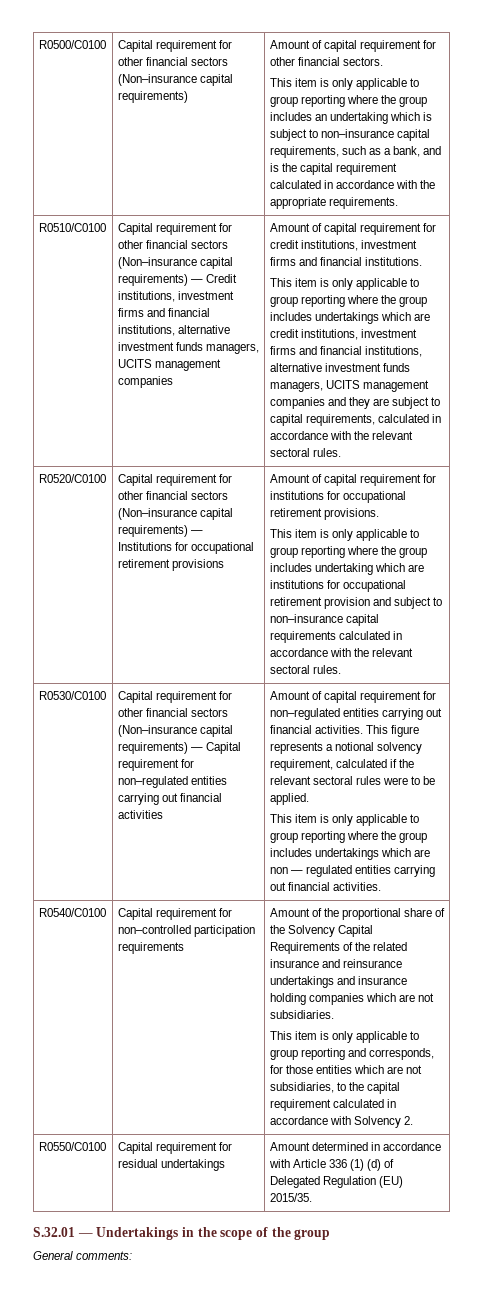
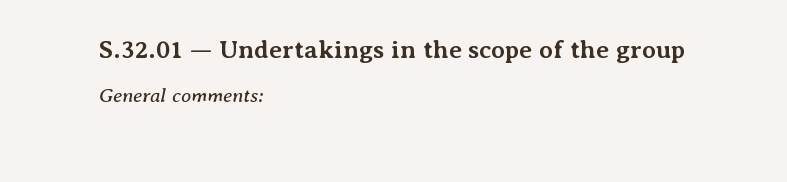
[38,40,106,49] [117,40,232,52] [117,57,228,66] [117,74,233,86] [117,91,188,103] [269,40,436,52] [269,57,383,66] [269,78,420,90] [269,95,427,107] [269,112,432,124] [269,129,430,141] [269,146,442,158] [269,163,397,175] [269,180,435,189] [269,197,398,209] [38,223,106,232] [117,223,232,235] [117,240,228,249] [117,257,233,269] [117,274,237,286] [117,291,234,302] [117,308,210,317] [117,325,230,336] [117,342,259,354] [117,359,221,371] [117,376,173,388] [269,223,436,235] [269,240,417,251] [269,257,422,266] [269,278,420,290] [269,295,427,307] [269,312,430,324] [269,329,417,340] [269,346,422,357] [269,363,410,372] [269,380,429,392] [269,397,441,409] [269,414,441,426] [269,431,413,440] [269,448,341,457] [38,474,106,483] [117,474,232,486] [117,491,228,500] [117,508,233,520] [117,525,203,537] [117,542,254,554] [117,559,224,571] [269,474,436,486] [269,491,406,503] [269,508,379,520] [269,529,420,541] [269,546,427,558] [269,563,424,575] [269,580,406,592] [269,597,442,609] [269,614,379,626] [269,631,402,643] [269,648,413,657] [269,665,341,674] [38,691,106,700] [117,691,232,703] [117,708,228,717] [117,725,233,737] [117,742,241,754] [117,759,194,771] [117,776,227,788] [117,793,222,805] [117,810,163,819] [269,691,436,703] [269,708,442,720] [269,725,419,737] [269,742,422,754] [269,759,414,771] [269,776,436,785] [269,793,309,805] [269,814,420,826] [269,831,427,843] [269,848,430,860] [269,865,435,877] [269,882,381,891] [38,908,106,917] [117,908,232,920] [117,925,255,937] [117,942,184,954] [269,908,446,920] [269,925,373,937] [269,942,407,954] [269,959,402,968] [269,976,407,988] [269,993,434,1005] [269,1010,334,1019] [269,1031,420,1043] [269,1048,434,1060] [269,1065,423,1074] [269,1082,400,1094] [269,1099,396,1111] [269,1116,413,1128] [38,1142,106,1151] [117,1142,232,1154] [117,1159,225,1171] [269,1142,441,1151] [268,1159,395,1171] [269,1176,403,1188] [269,1193,312,1202] R0500/C0100 | Capital requirement for other financial sectors (Non–insurance capital requirements) | Amount of capital requirement for other financial sectors. // This item is only applicable to group reporting where the group includes an undertaking which is subject to non–insurance capital requirements, such as a bank, and is the capital requirement calculated in accordance with the appropriate requirements. // R0510/C0100 | Capital requirement for other financial sectors (Non–insurance capital requirements) — Credit institutions, investment firms and financial institutions, alternative investment funds managers, UCITS management companies | Amount of capital requirement for credit institutions, investment firms and financial institutions. // This item is only applicable to group reporting where the group includes undertakings which are credit institutions, investment firms and financial institutions, alternative investment funds managers, UCITS management companies and they are subject to capital requirements, calculated in accordance with the relevant sectoral rules. // R0520/C0100 | Capital requirement for other financial sectors (Non–insurance capital requirements) — Institutions for occupational retirement provisions | Amount of capital requirement for institutions for occupational retirement provisions. // This item is only applicable to group reporting where the group includes undertaking which are institutions for occupational retirement provision and subject to non–insurance capital requirements calculated in accordance with the relevant sectoral rules. // R0530/C0100 | Capital requirement for other financial sectors (Non–insurance capital requirements) — Capital requirement for non–regulated entities carrying out financial activities | Amount of capital requirement for non–regulated entities carrying out financial activities. This figure represents a notional solvency requirement, calculated if the relevant sectoral rules were to be applied. // This item is only applicable to group reporting where the group includes undertakings which are non — regulated entities carrying out financial activities. // R0540/C0100 | Capital requirement for non–controlled participation requirements | Amount of the proportional share of the Solvency Capital Requirements of the related insurance and reinsurance undertakings and insurance holding companies which are not subsidiaries. // This item is only applicable to group reporting and corresponds, for those entities which are not subsidiaries, to the capital requirement calculated in accordance with Solvency 2. // R0550/C0100 | Capital requirement for residual undertakings | Amount determined in accordance with Article 336 (1) (d) of Delegated Regulation (EU) 2015/35. // -> (99, 49) none

